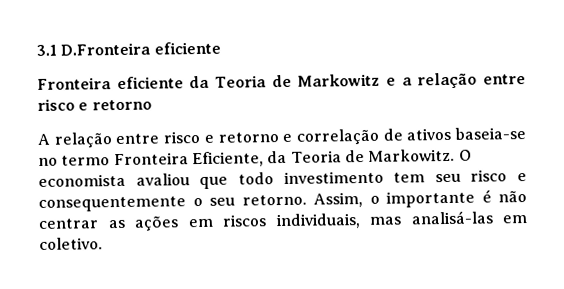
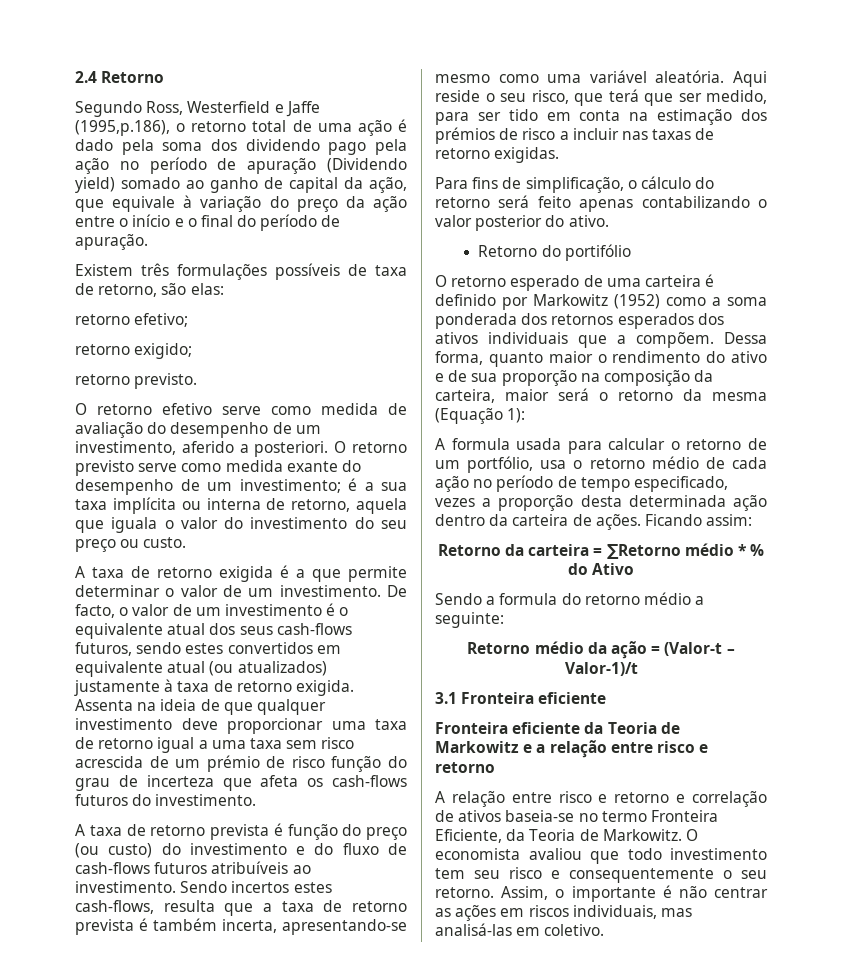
[36,42,152,56] 3.1 D.Fronteira -> [75,71,165,83] [75,101,320,117] [75,119,407,136] [75,139,407,155] [75,157,407,174] [75,177,407,193] [75,195,407,212] [75,214,341,231] [75,234,148,250] [75,263,407,280] [75,283,224,297] [75,313,189,327] [75,343,193,359] [75,373,198,389] [75,403,407,415] [75,422,321,438] [75,441,408,457] [75,460,361,476] [75,478,407,495] [75,497,407,514] [75,517,407,533] [75,537,187,552] [75,565,407,582] [75,585,407,597] [75,603,349,618] [75,623,352,639] [75,642,341,656] [75,661,327,677] [74,679,354,696] [75,699,326,715] [75,718,407,734] [75,737,355,753] [75,755,407,772] [75,775,407,791] [75,794,257,806] [75,823,407,840] [75,843,407,858] [75,861,311,874] [75,881,332,893] [75,900,407,916] [75,918,407,935] [435,70,767,87] [435,89,767,106] [435,109,767,125] [435,127,715,144] [435,147,560,163] [435,176,715,193] [435,195,767,212] [435,215,609,231] [478,244,631,261] [435,274,715,291] [435,294,767,310] [435,313,724,329] [435,332,767,348] [435,351,767,367] [435,370,714,386] [435,388,767,403] [435,408,526,424] [435,438,767,454] [435,456,767,473] [435,475,728,492] [435,495,767,511] [435,514,753,530] [437,543,765,559] [567,563,635,575] [435,592,705,605] [435,612,504,628] [467,641,735,659] [564,662,638,676] [435,692,535,704] 2.4 Retorno // Segundo Ross, Westerfield e Jaffe (1995,p.186), o retorno total de uma ação é dado pela soma dos dividendo pago pela ação no período de apuração (Dividendo yield) somado ao ganho de capital da ação, que equivale à variação do preço da ação entre o início e o final do período de apuração. // Existem três formulações possíveis de taxa de retorno, são elas: // retorno efetivo; // retorno exigido; // retorno previsto. // O retorno efetivo serve como medida de avaliação do desempenho de um investimento, aferido a posteriori. O retorno previsto serve como medida exante do desempenho de um investimento; é a sua taxa implícita ou interna de retorno, aquela que iguala o valor do investimento do seu preço ou custo. // A taxa de retorno exigida é a que permite determinar o valor de um investimento. De facto, o valor de um investimento é o equivalente atual dos seus cash-flows futuros, sendo estes convertidos em equivalente atual (ou atualizados) justamente à taxa de retorno exigida. Assenta na ideia de que qualquer investimento deve proporcionar uma taxa de retorno igual a uma taxa sem risco acrescida de um prémio de risco função do grau de incerteza que afeta os cash-flows futuros do investimento. // A taxa de retorno prevista é função do preço (ou custo) do investimento e do fluxo de cash-flows futuros atribuíveis ao investimento. Sendo incertos estes cash-flows, resulta que a taxa de retorno prevista é também incerta, apresentando-se mesmo como uma variável aleatória. Aqui reside o seu risco, que terá que ser medido, para ser tido em conta na estimação dos prémios de risco a incluir nas taxas de retorno exigidas. // Para fins de simplificação, o cálculo do retorno será feito apenas contabilizando o valor posterior do ativo. // Retorno do portifólio // O retorno esperado de uma carteira é definido por Markowitz (1952) como a soma ponderada dos retornos esperados dos ativos individuais que a compõem. Dessa forma, quanto maior o rendimento do ativo e de sua proporção na composição da carteira, maior será o retorno da mesma (Equação 1): // A formula usada para calcular o retorno de um portfólio, usa o retorno médio de cada ação no período de tempo especificado, vezes a proporção desta determinada ação dentro da carteira de ações. Ficando assim: // Retorno da carteira = ∑Retorno médio * % do Ativo // Sendo a formula do retorno médio a seguinte: // Retorno médio da ação = (Valor-t – Valor-1)/t // 3.1 Fronteira

